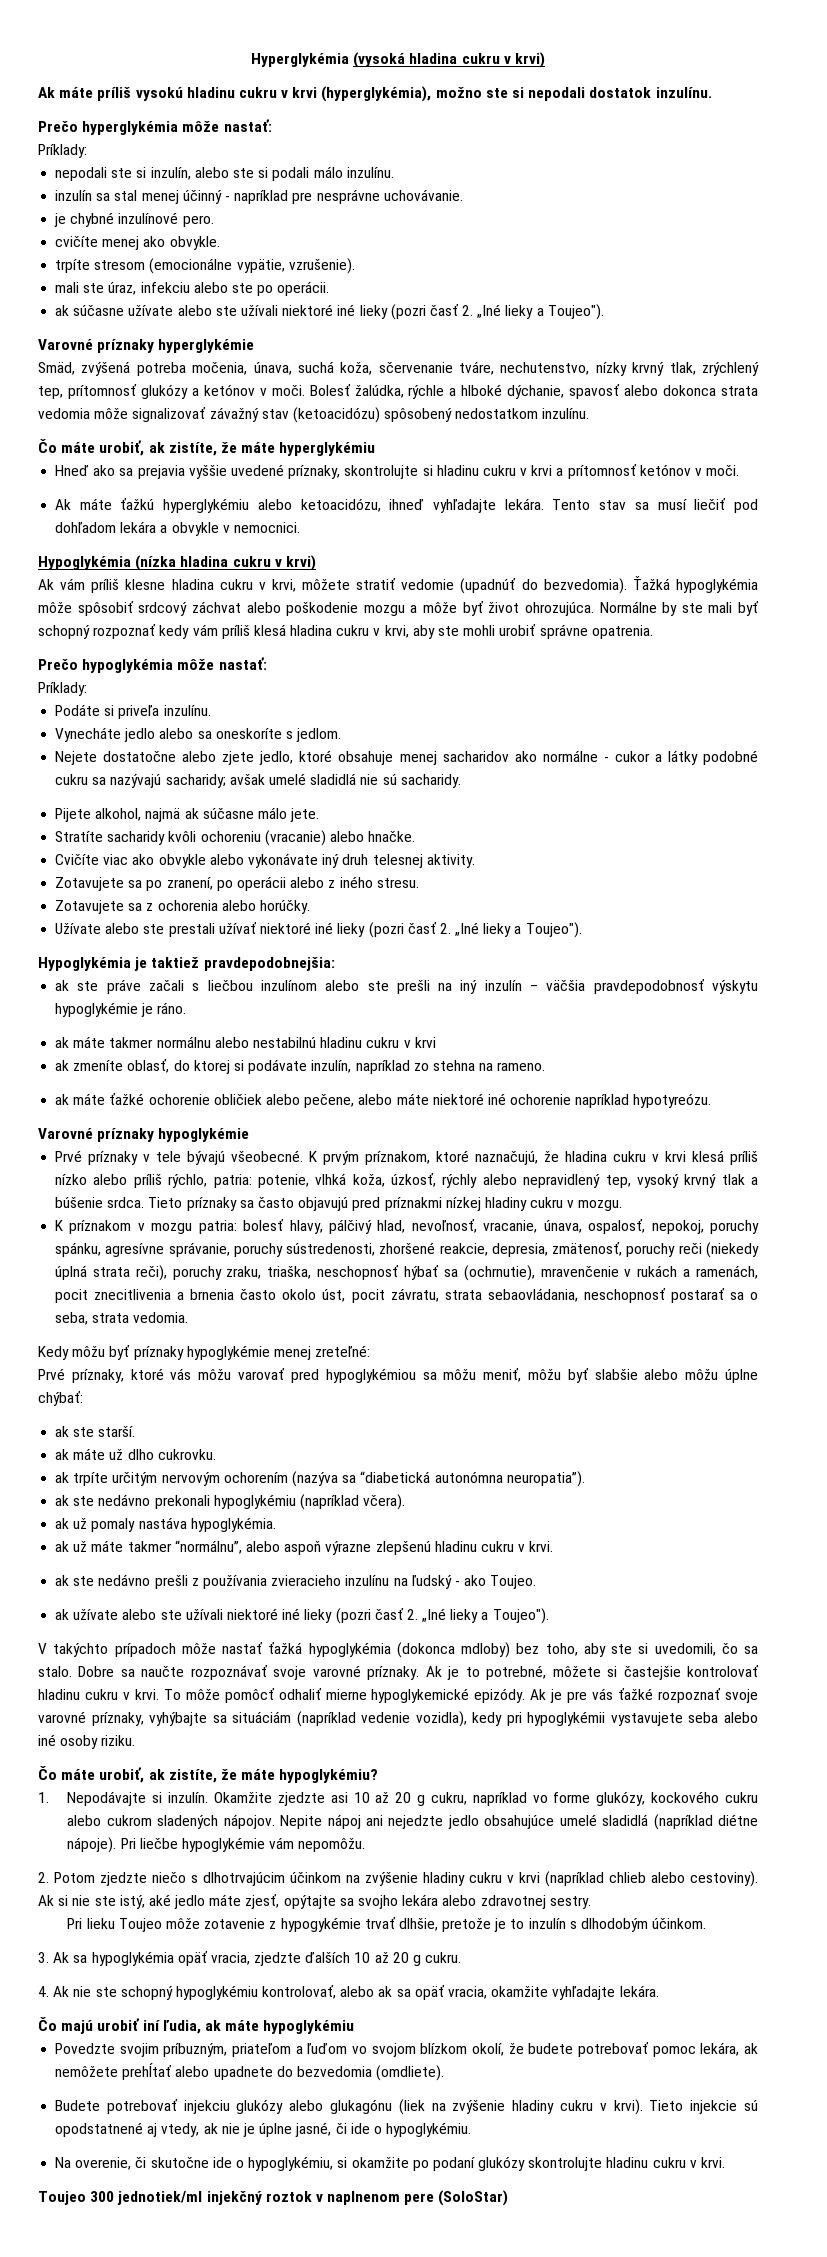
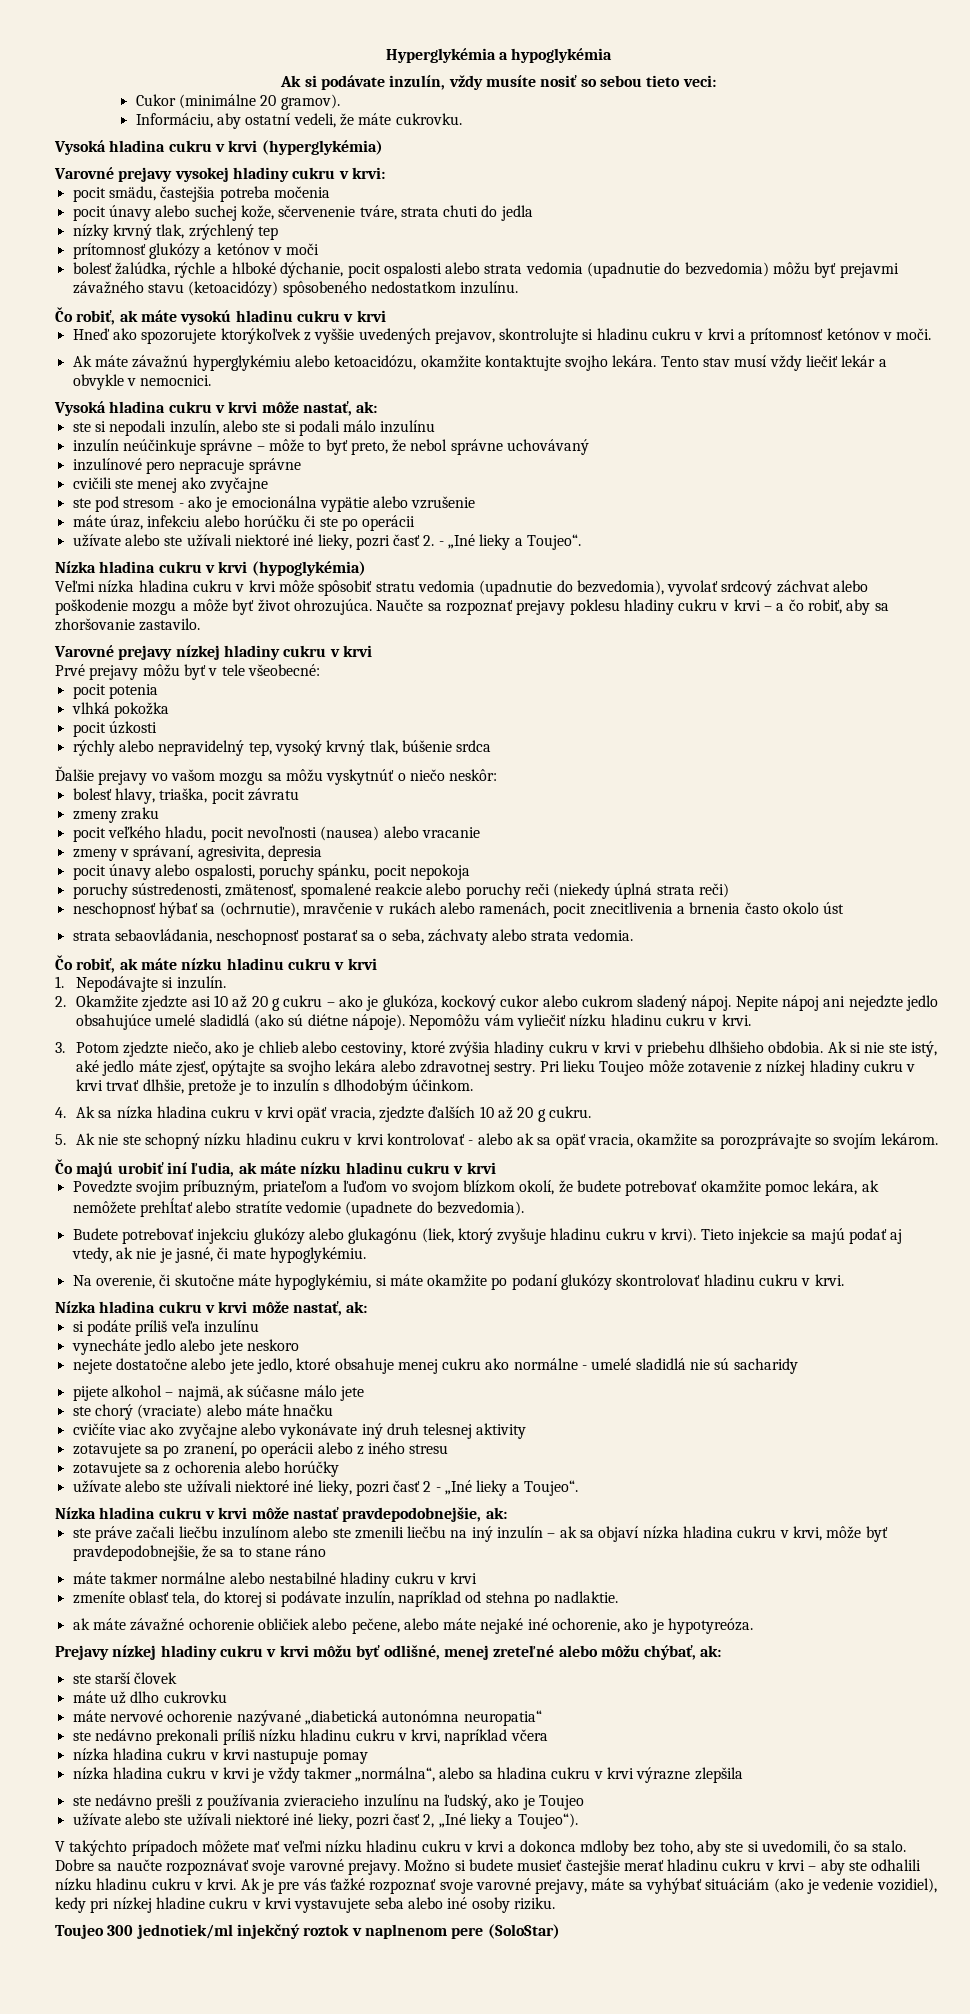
[353,52,545,68] [38,86,132,101] (vysoká hladina cukru v krvi) // Ak máte príliš -> [499,48,613,63] [280,75,716,90] [135,94,340,110] [135,113,462,129] [54,140,383,155] [54,167,385,182] [72,186,330,202] [72,205,533,221] [72,224,278,240] [72,243,320,259] [72,262,899,278] [72,281,519,297] [55,307,177,325] a hypoglykémia // Ak si podávate inzulín, vždy musíte nosiť so sebou tieto veci: // Cukor (minimálne 20 gramov). // Informáciu, aby ostatní vedeli, že máte cukrovku. // Vysoká hladina cukru v krvi (hyperglykémia) // Varovné prejavy vysokej hladiny cukru v krvi: // pocit smädu, častejšia potreba močenia // pocit únavy alebo suchej kože, sčervenenie tváre, strata chuti do jedla // nízky krvný tlak, zrýchlený tep // prítomnosť glukózy a ketónov v moči // bolesť žalúdka, rýchle a hlboké dýchanie, pocit ospalosti alebo strata vedomia (upadnutie do bezvedomia) môžu byť prejavmi závažného stavu (ketoacidózy) spôsobeného nedostatkom inzulínu. // Čo robiť, ak máte
[321,86,712,102] [38,119,272,135] [38,144,87,158] [55,166,394,181] [55,189,463,204] [54,212,214,227] [55,236,220,250] [55,258,355,274] [55,281,330,296] [55,304,604,320] [38,339,255,353] [38,361,759,376] [38,384,758,399] [38,407,590,423] [38,439,376,456] [55,464,341,479] (hyperglykémia), možno ste si nepodali dostatok inzulínu. // Prečo hyperglykémia môže nastať: // Príklady: // nepodali ste si inzulín, alebo ste si podali málo inzulínu. // inzulín sa stal menej účinný - napríklad pre nesprávne uchovávanie. // je chybné inzulínové pero. // cvičíte menej ako obvykle. // trpíte stresom (emocionálne vypätie, vzrušenie). // mali ste úraz, infekciu alebo ste po operácii. // ak súčasne užívate alebo ste užívali niektoré iné lieky (pozri časť 2. „Iné lieky a Toujeo"). // Varovné príznaky hyperglykémie // Smäd, zvýšená potreba močenia, únava, suchá koža, sčervenanie tváre, nechutenstvo, nízky krvný tlak, zrýchlený tep, prítomnosť glukózy a ketónov v moči. Bolesť žalúdka, rýchle a hlboké dýchanie, spavosť alebo dokonca strata vedomia môže signalizovať závažný stav (ketoacidózu) spôsobený nedostatkom inzulínu. // Čo máte urobiť, ak zistíte, že máte hyperglykémiu // Hneď ako sa prejavia vyššie uvedené príznaky, -> [72,328,495,344] // Hneď ako spozorujete ktorýkoľvek z vyššie uvedených prejavov,
[120,498,155,510] ťažkú -> [132,355,189,368] závažnú
[389,498,758,513] [55,521,157,533] ihneď vyhľadajte lekára. Tento stav sa musí liečiť pod dohľadom lekára -> [420,355,876,371] okamžite kontaktujte svojho lekára. Tento stav musí vždy liečiť lekár
[38,555,316,571] [38,576,758,594] [38,601,134,616] Hypoglykémia (nízka hladina cukru v krvi) // Ak vám príliš klesne hladina cukru v krvi, môžete stratiť vedomie (upadnúť do bezvedomia). Ťažká hypoglykémia môže spôsobiť -> [54,401,378,416] [72,420,436,436] [72,439,590,455] [72,458,301,474] [72,477,268,493] [72,496,476,512] [72,515,416,531] [72,534,582,550] [55,561,366,576] [55,580,719,596] Vysoká hladina cukru v krvi môže nastať, ak: // ste si nepodali inzulín, alebo ste si podali málo inzulínu // inzulín neúčinkuje správne – môže to byť preto, že nebol správne uchovávaný // inzulínové pero nepracuje správne // cvičili ste menej ako zvyčajne // ste pod stresom - ako je emocionálna vypätie alebo vzrušenie // máte úraz, infekciu alebo horúčku či ste po operácii // užívate alebo ste užívali niektoré iné lieky, pozri časť 2. - „Iné lieky a Toujeo“. // Nízka hladina cukru v krvi (hypoglykémia) // Veľmi nízka hladina cukru v krvi môže spôsobiť stratu vedomia (upadnutie do bezvedomia), vyvolať
[599,601,759,616] [38,624,653,639] [38,657,267,673] [38,682,87,696] [55,704,211,719] [55,727,342,742] [55,750,759,765] [55,773,461,788] [55,807,320,822] [55,830,416,846] [55,853,475,868] [55,876,419,891] [55,900,310,914] [55,922,582,938] [38,956,335,971] [55,979,758,994] [55,1002,187,1017] [55,1036,436,1048] [55,1059,546,1074] [55,1093,712,1108] [38,1128,250,1142] [55,1150,758,1165] [55,1173,437,1188] Normálne by ste mali byť schopný rozpoznať kedy vám príliš klesá hladina cukru v krvi, aby ste mohli urobiť správne opatrenia. // Prečo hypoglykémia môže nastať: // Príklady: // Podáte si priveľa inzulínu. // Vynecháte jedlo alebo sa oneskoríte s jedlom. // Nejete dostatočne alebo zjete jedlo, ktoré obsahuje menej sacharidov ako normálne - cukor a látky podobné cukru sa nazývajú sacharidy; avšak umelé sladidlá nie sú sacharidy. // Pijete alkohol, najmä ak súčasne málo jete. // Stratíte sacharidy kvôli ochoreniu (vracanie) alebo hnačke. // Cvičíte viac ako obvykle alebo vykonávate iný druh telesnej aktivity. // Zotavujete sa po zranení, po operácii alebo z iného stresu. // Zotavujete sa z ochorenia alebo horúčky. // Užívate alebo ste prestali užívať niektoré iné lieky (pozri časť 2. „Iné lieky a Toujeo"). // Hypoglykémia je taktiež pravdepodobnejšia: // ak ste práve začali s liečbou inzulínom alebo ste prešli na iný inzulín – väčšia pravdepodobnosť výskytu hypoglykémie je ráno. // ak máte takmer normálnu alebo nestabilnú hladinu cukru v krvi // ak zmeníte oblasť, do ktorej si podávate inzulín, napríklad zo stehna na rameno. // ak máte ťažké ochorenie obličiek alebo pečene, alebo máte niektoré iné ochorenie napríklad hypotyreózu. // Varovné príznaky hypoglykémie // Prvé príznaky v tele bývajú všeobecné. K prvým príznakom, ktoré naznačujú, že hladina cukru v krvi klesá príliš nízko alebo príliš rýchlo, patria: potenie, vlhká koža, úzkosť, -> [376,599,889,615] [55,618,201,631] [54,645,372,660] [55,664,320,680] [72,684,158,699] [71,702,169,718] [72,721,157,737] Naučte sa rozpoznať prejavy poklesu hladiny cukru v krvi – a čo robiť, aby sa zhoršovanie zastavilo. // Varovné prejavy nízkej hladiny cukru v krvi // Prvé prejavy môžu byť v tele všeobecné: // pocit potenia // vlhká pokožka // pocit úzkosti //
[523,1174,601,1188] nepravidlený -> [158,740,245,756] nepravidelný
[721,1174,759,1185] [55,1197,623,1211] [55,1219,759,1234] [55,1242,623,1257] tlak a búšenie srdca. Tieto príznaky sa často objavujú pred príznakmi nízkej hladiny cukru v mozgu. // K príznakom v mozgu patria: bolesť hlavy, pálčivý hlad, nevoľnosť, vracanie, únava, ospalosť, nepokoj, poruchy spánku, agresívne správanie, poruchy sústredenosti, zhoršené reakcie, depresia, zmätenosť, -> [369,740,492,755] [55,766,498,785] [72,788,299,804] [72,807,159,823] [72,826,480,842] [72,845,322,861] [72,864,470,880] [72,883,462,899] tlak, búšenie srdca // Ďalšie prejavy vo vašom mozgu sa môžu vyskytnúť o niečo neskôr: // bolesť hlavy, triaška, pocit závratu // zmeny zraku // pocit veľkého hladu, pocit nevoľnosti (nausea) alebo vracanie // zmeny v správaní, agresivita, depresia // pocit únavy alebo ospalosti, poruchy spánku, pocit nepokoja // poruchy sústredenosti, zmätenosť, spomalené reakcie alebo
[135,1265,312,1281] reči), poruchy zraku, triaška, -> [699,883,730,898] reči) //
[540,1266,619,1277] mravenčenie -> [302,902,372,914] mravčenie
[683,1269,691,1277] a -> [439,902,475,914] alebo
[322,1288,439,1303] úst, pocit závratu, -> [823,902,845,914] úst //
(89, 1318) none -> [427,929,528,945] záchvaty alebo
[38,1345,371,1360] [38,1368,758,1383] [38,1391,83,1406] [55,1426,136,1437] [55,1448,216,1460] [55,1471,585,1487] [55,1494,406,1510] [55,1517,276,1532] [55,1540,554,1555] [55,1574,537,1589] [55,1608,549,1624] [38,1642,758,1658] [38,1665,760,1680] [38,1688,759,1703] [38,1711,759,1727] [38,1734,136,1749] [38,1766,379,1783] Kedy môžu byť príznaky hypoglykémie menej zreteľné: // Prvé príznaky, ktoré vás môžu varovať pred hypoglykémiou sa môžu meniť, môžu byť slabšie alebo môžu úplne chýbať: // ak ste starší. // ak máte už dlho cukrovku. // ak trpíte určitým nervovým ochorením (nazýva sa “diabetická autonómna neuropatia”). // ak ste nedávno prekonali hypoglykémiu (napríklad včera). // ak už pomaly nastáva hypoglykémia. // ak už máte takmer “normálnu”, alebo aspoň výrazne zlepšenú hladinu cukru v krvi. // ak ste nedávno prešli z používania zvieracieho inzulínu na ľudský - ako Toujeo. // ak užívate alebo ste užívali niektoré iné lieky (pozri časť 2. „Iné lieky a Toujeo"). // V takýchto prípadoch môže nastať ťažká hypoglykémia (dokonca mdloby) bez toho, aby ste si uvedomili, čo sa stalo. Dobre sa naučte rozpoznávať svoje varovné príznaky. Ak je to potrebné, môžete si častejšie kontrolovať hladinu cukru v krvi. To môže pomôcť odhaliť mierne hypoglykemické epizódy. Ak je pre vás ťažké rozpoznať svoje varovné príznaky, vyhýbajte sa situáciám (napríklad vedenie vozidla), kedy pri hypoglykémii vystavujete seba alebo iné osoby riziku. // Čo máte urobiť, ak zistíte, že máte hypoglykémiu? -> [55,955,377,973] Čo robiť, ak máte nízku hladinu cukru v krvi
(209, 1797) none -> [55,996,66,1007] // 2.
[430,1791,758,1806] [67,1814,275,1829] cukru, napríklad vo forme glukózy, kockového cukru alebo cukrom sladených nápojov. -> [283,995,732,1011] cukru – ako je glukóza, kockový cukor alebo cukrom sladený nápoj.
[653,1814,759,1830] [67,1837,366,1853] [38,1871,758,1887] (napríklad diétne nápoje). Pri liečbe hypoglykémie vám nepomôžu. // 2. Potom zjedzte niečo s dlhotrvajúcim účinkom na zvýšenie hladiny cukru v krvi (napríklad chlieb alebo cestoviny). -> [253,1014,751,1030] [55,1041,824,1057] (ako sú diétne nápoje). Nepomôžu vám vyliečiť nízku hladinu cukru v krvi. // 3. Potom zjedzte niečo, ako je chlieb alebo cestoviny, ktoré zvýšia hladiny cukru v krvi v priebehu dlhšieho obdobia.
(591, 1902) // -> (536, 1069) none
[280,1917,361,1932] hypogykémie -> [766,1060,916,1076] [76,1079,104,1091] nízkej hladiny cukru v krvi
[38,1952,49,1963] 3. -> [55,1107,66,1118] 4.
[91,1951,174,1966] hypoglykémia -> [116,1106,294,1119] nízka hladina cukru v krvi
[38,1986,49,1997] 4. -> [55,1134,66,1145] 5.
[175,1985,337,2000] hypoglykémiu kontrolovať, -> [204,1133,474,1146] nízku hladinu cukru v krvi kontrolovať -
[552,1985,659,2000] vyhľadajte lekára. -> [701,1133,938,1149] sa porozprávajte so svojím lekárom.
[263,2020,355,2034] hypoglykémiu -> [300,1162,496,1174] nízku hladinu cukru v krvi
(650, 2049) none -> [700,1180,761,1193] okamžite
[213,2065,445,2081] upadnete do bezvedomia (omdliete). -> [235,1201,524,1217] stratíte vedomie (upadnete do bezvedomia).
[398,2099,555,2115] (liek na zvýšenie hladiny -> [421,1228,602,1244] (liek, ktorý zvyšuje hladinu
[743,2100,758,2111] [55,2122,144,2137] sú opodstatnené -> [792,1228,888,1244] sa majú podať
[259,2123,293,2137] úplne -> (172, 1255) none
[350,2123,382,2134] ide o -> [232,1249,266,1259] mate
[212,2157,244,2168] ide o -> [237,1274,271,1286] máte
(348, 2162) none -> [389,1274,423,1286] máte
[528,2157,726,2171] skontrolujte hladinu cukru v krvi. -> [616,1274,844,1286] [55,1301,368,1316] [72,1320,259,1336] [71,1339,299,1355] [72,1358,798,1374] [72,1385,364,1401] [72,1404,334,1420] [72,1423,527,1439] [72,1442,449,1458] [72,1461,340,1477] [72,1480,579,1496] [55,1507,507,1522] [72,1526,888,1542] [72,1545,327,1561] [72,1572,478,1588] [72,1591,619,1607] [72,1618,754,1634] [55,1645,722,1660] [72,1672,178,1684] [72,1691,227,1704] [72,1710,542,1726] [72,1729,548,1745] [72,1748,368,1764] [72,1767,743,1783] [72,1794,585,1810] [72,1813,578,1829] [55,1840,907,1856] [55,1859,922,1875] [55,1878,937,1894] [55,1897,555,1913] skontrolovať hladinu cukru v krvi. // Nízka hladina cukru v krvi môže nastať, ak: // si podáte príliš veľa inzulínu // vynecháte jedlo alebo jete neskoro // nejete dostatočne alebo jete jedlo, ktoré obsahuje menej cukru ako normálne - umelé sladidlá nie sú sacharidy // pijete alkohol – najmä, ak súčasne málo jete // ste chorý (vraciate) alebo máte hnačku // cvičíte viac ako zvyčajne alebo vykonávate iný druh telesnej aktivity // zotavujete sa po zranení, po operácii alebo z iného stresu // zotavujete sa z ochorenia alebo horúčky // užívate alebo ste užívali niektoré iné lieky, pozri časť 2 - „Iné lieky a Toujeo“. // Nízka hladina cukru v krvi môže nastať pravdepodobnejšie, ak: // ste práve začali liečbu inzulínom alebo ste zmenili liečbu na iný inzulín – ak sa objaví nízka hladina cukru v krvi, môže byť pravdepodobnejšie, že sa to stane ráno // máte takmer normálne alebo nestabilné hladiny cukru v krvi // zmeníte oblasť tela, do ktorej si podávate inzulín, napríklad od stehna po nadlaktie. // ak máte závažné ochorenie obličiek alebo pečene, alebo máte nejaké iné ochorenie, ako je hypotyreóza. // Prejavy nízkej hladiny cukru v krvi môžu byť odlišné, menej zreteľné alebo môžu chýbať, ak: // ste starší človek // máte už dlho cukrovku // máte nervové ochorenie nazývané „diabetická autonómna neuropatia“ // ste nedávno prekonali príliš nízku hladinu cukru v krvi, napríklad včera // nízka hladina cukru v krvi nastupuje pomay // nízka hladina cukru v krvi je vždy takmer „normálna“, alebo sa hladina cukru v krvi výrazne zlepšila // ste nedávno prešli z používania zvieracieho inzulínu na ľudský, ako je Toujeo // užívate alebo ste užívali niektoré iné lieky, pozri časť 2, „Iné lieky a Toujeo“). // V takýchto prípadoch môžete mať veľmi nízku hladinu cukru v krvi a dokonca mdloby bez toho, aby ste si uvedomili, čo sa stalo. Dobre sa naučte rozpoznávať svoje varovné prejavy. Možno si budete musieť častejšie merať hladinu cukru v krvi – aby ste odhalili nízku hladinu cukru v krvi. Ak je pre vás ťažké rozpoznať svoje varovné prejavy, máte sa vyhýbať situáciám (ako je vedenie vozidiel), kedy pri nízkej hladine cukru v krvi vystavujete seba alebo iné osoby riziku.

